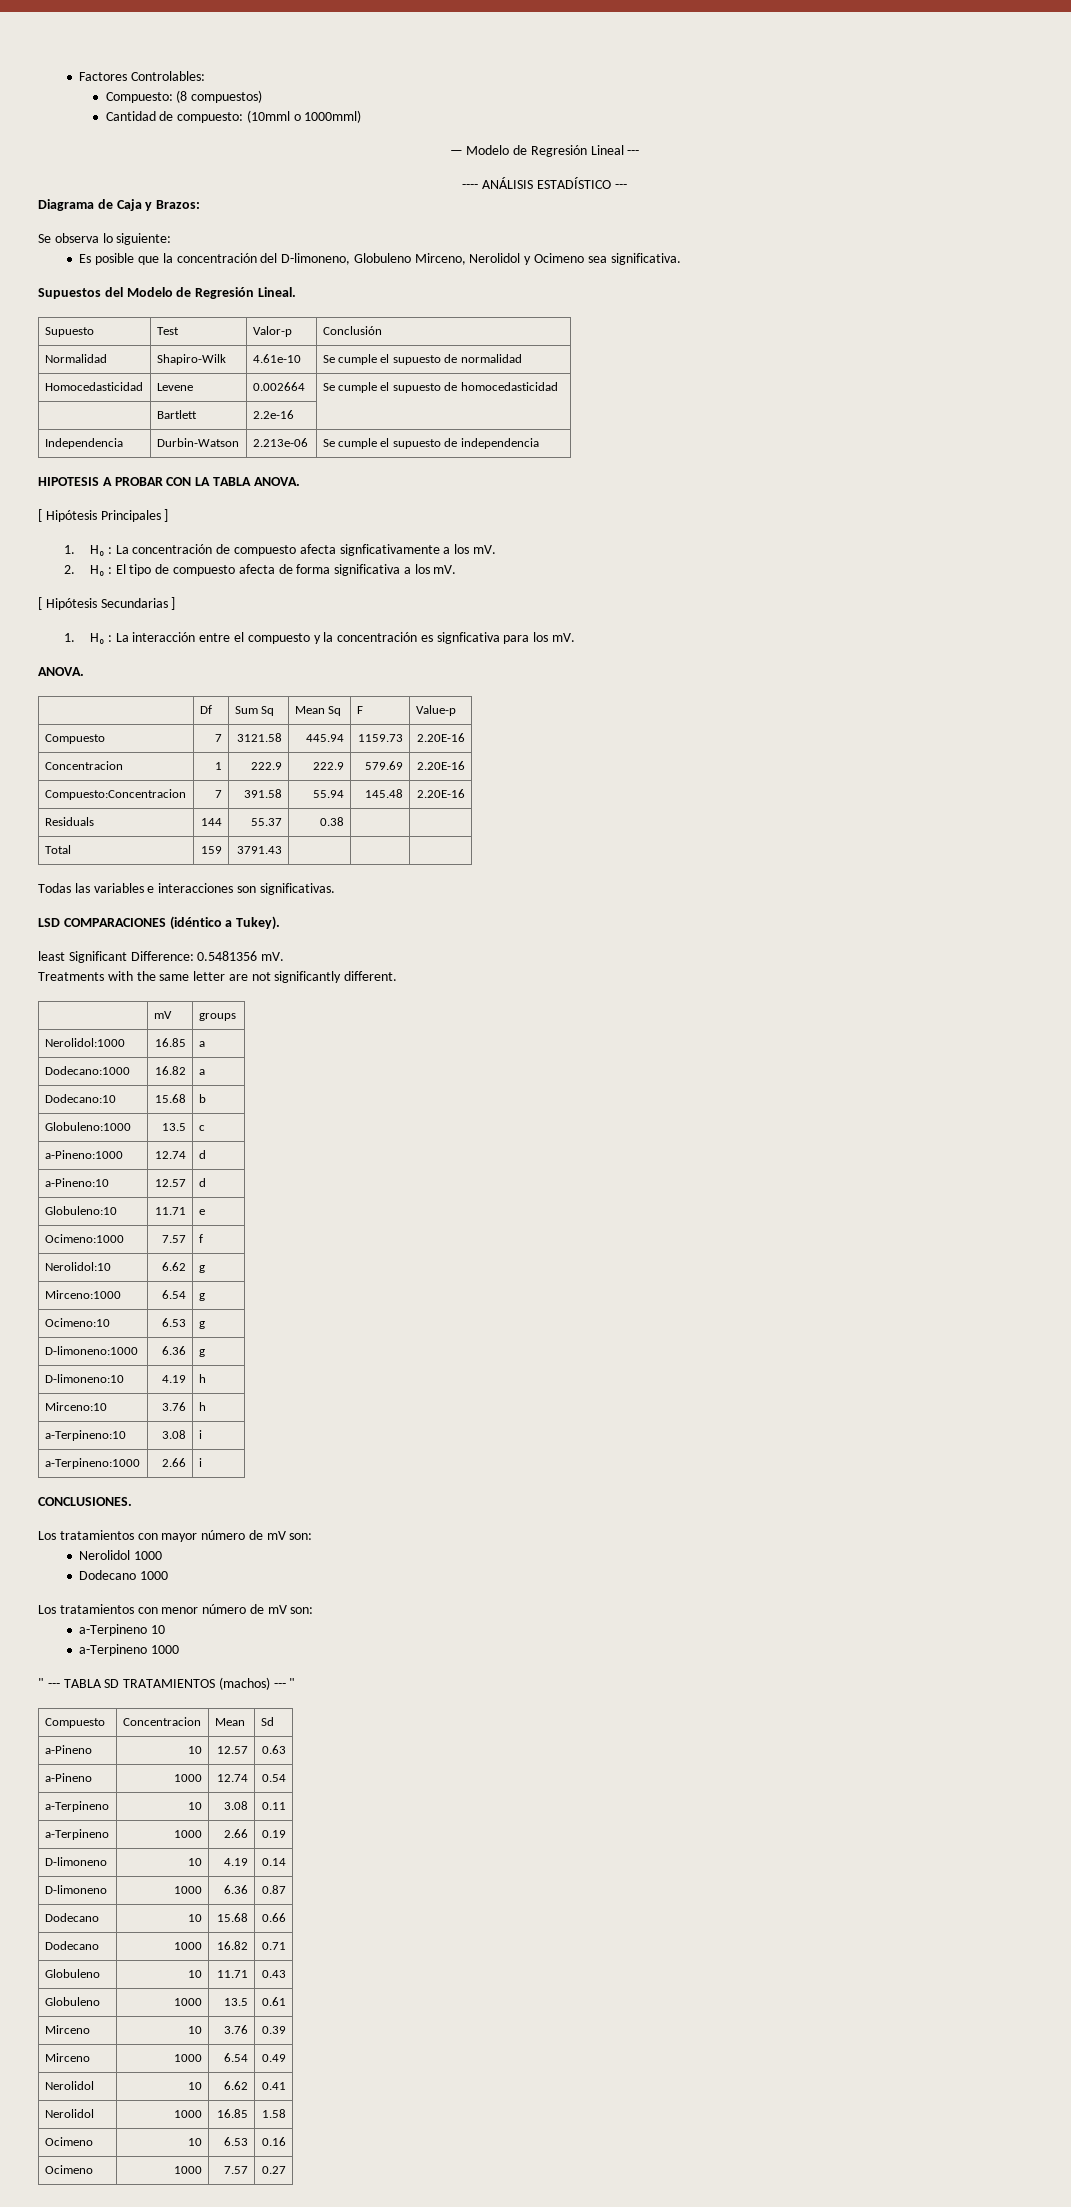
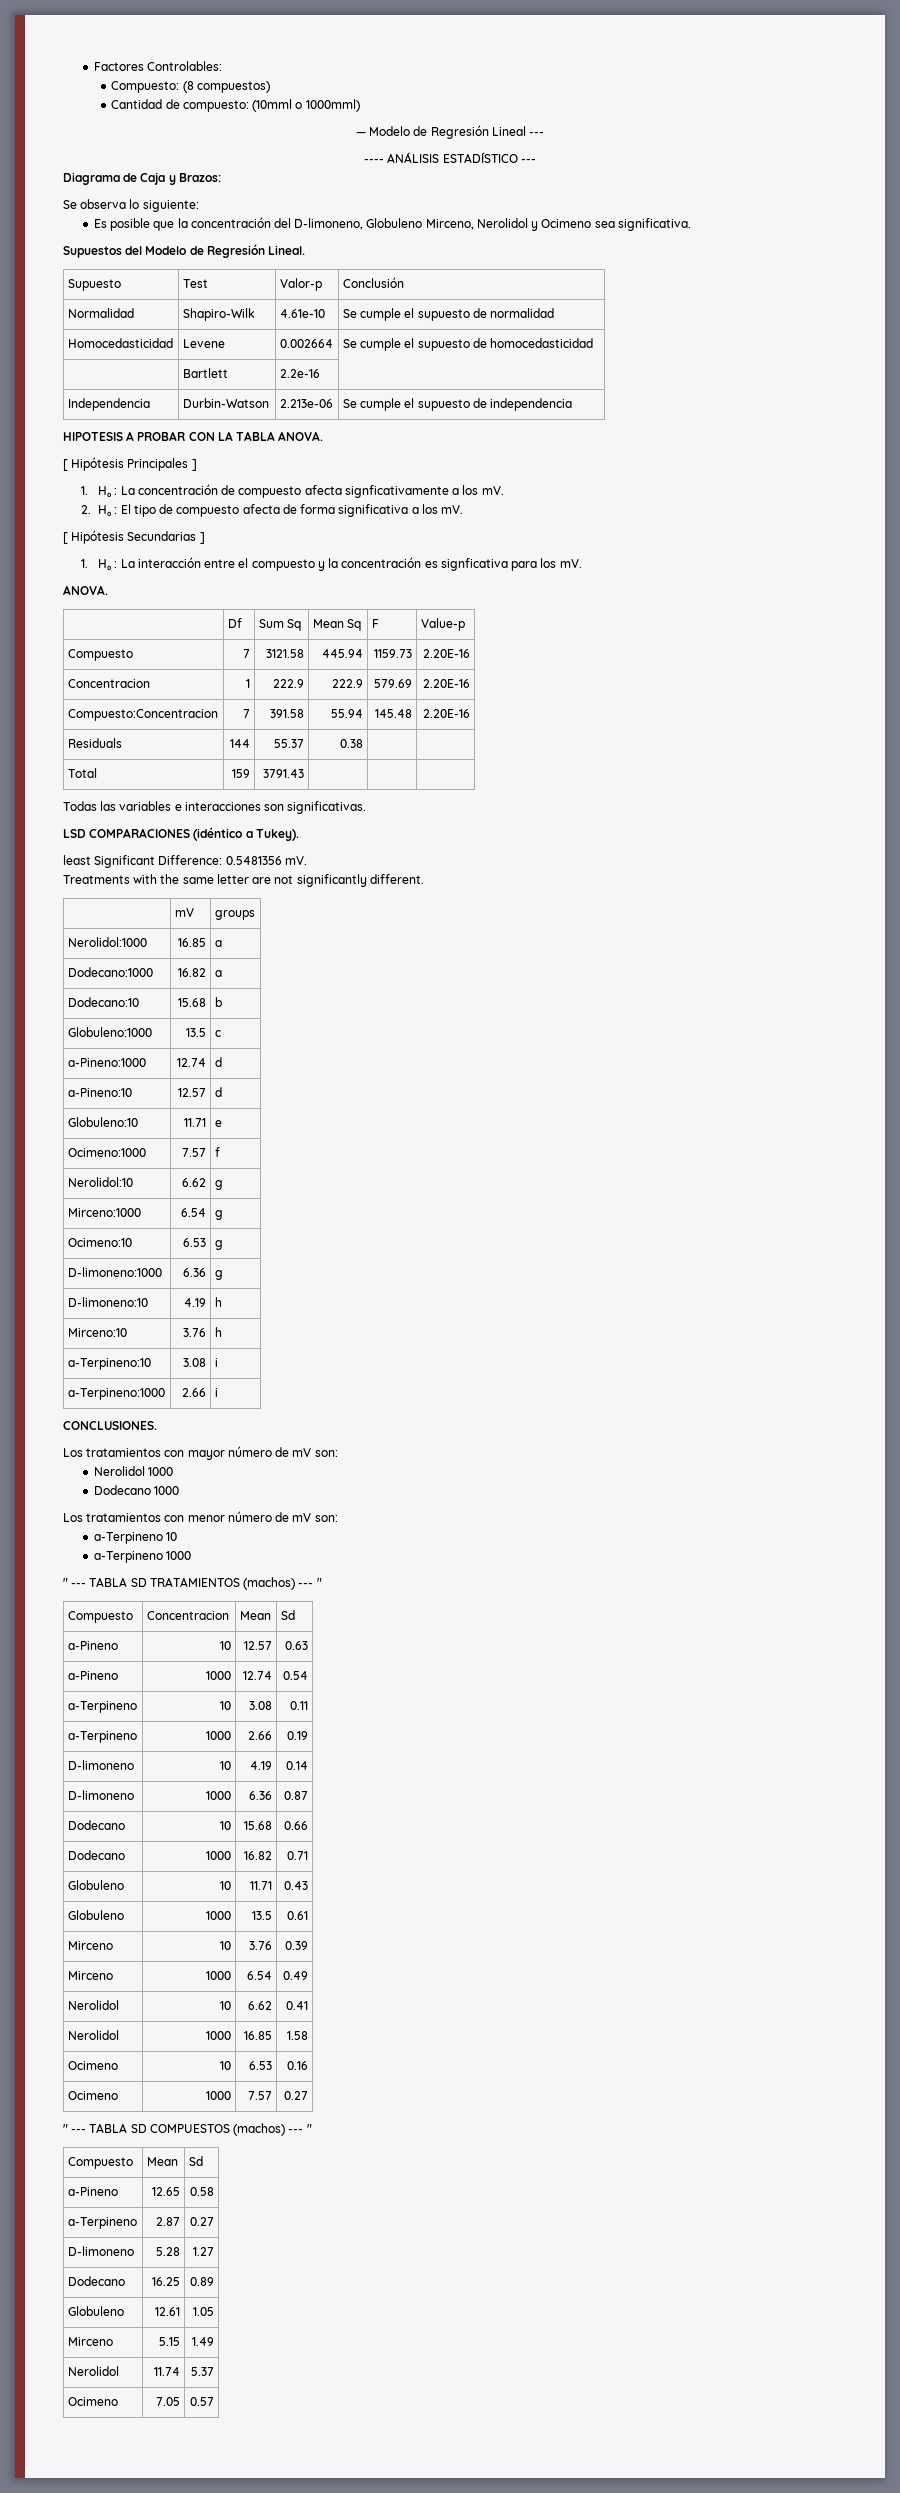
(287, 2170) none -> [63,2123,312,2136] [67,2157,133,2169] [146,2157,178,2166] [188,2156,203,2166] [67,2187,118,2196] [152,2187,181,2196] [190,2187,215,2196] [67,2217,137,2229] [156,2217,181,2226] [190,2217,215,2226] [67,2246,134,2256] [156,2247,181,2256] [193,2247,215,2256] [67,2276,125,2286] [152,2277,181,2286] [190,2277,215,2286] [67,2306,124,2316] [155,2307,181,2316] [193,2307,215,2316] [67,2337,113,2346] [159,2337,181,2346] [192,2337,215,2346] [67,2366,119,2376] [154,2367,181,2376] [191,2367,215,2376] [67,2397,118,2406] [156,2397,181,2406] [190,2397,215,2406] // " --- TABLA SD COMPUESTOS (machos) --- " // Compuesto | Mean | Sd // a-Pineno | 12.65 | 0.58 // a-Terpineno | 2.87 | 0.27 // D-limoneno | 5.28 | 1.27 // Dodecano | 16.25 | 0.89 // Globuleno | 12.61 | 1.05 // Mirceno | 5.15 | 1.49 // Nerolidol | 11.74 | 5.37 // Ocimeno | 7.05 | 0.57

